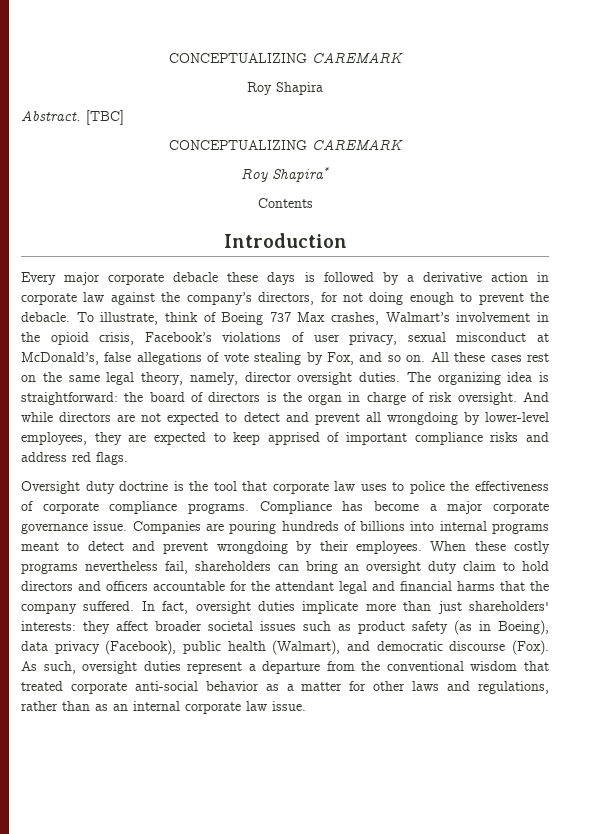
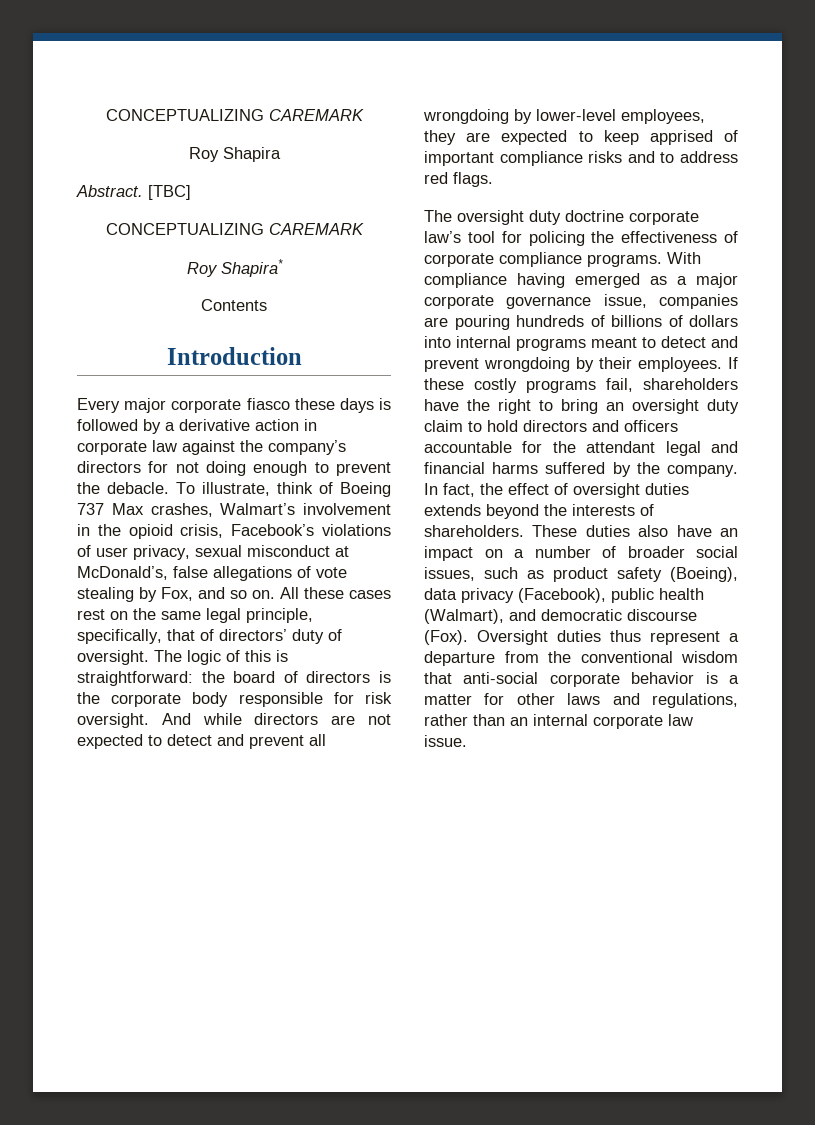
[173,272,219,282] debacle -> [246,398,290,410] fiasco
[258,292,315,305] directors, -> [77,461,141,473] directors
[141,372,533,385] theory, namely, director oversight duties. The organizing idea -> [246,608,313,623] [77,629,342,644] [77,650,271,665] principle, specifically, that of directors’ duty of oversight. The logic of this
[308,392,425,405] organ in charge of -> [111,692,354,707] corporate body responsible for
(549, 437) none -> [660,152,675,163] to
[21,481,445,494] Oversight duty doctrine is the tool that corporate law uses to police -> [424,210,699,225] [424,231,585,246] The oversight duty doctrine corporate law’s tool for policing
[259,501,419,514] Compliance has become -> [667,252,701,264] [424,273,667,288] With compliance having emerged as
[93,521,201,534] issue. Companies -> [603,294,738,309] issue, companies
(406, 526) none -> [668,315,738,327] of dollars
[430,541,467,551] When -> [728,357,738,369] If
[84,561,158,571] nevertheless -> (596, 386) none
[277,564,299,571] can -> [424,399,553,414] have the right to
[500,581,549,591] [21,601,549,614] [21,621,296,634] that the company suffered. In fact, oversight duties implicate more than just shareholders' interests: they affect broader societal issues -> [545,462,738,477] [424,483,689,498] [424,504,654,519] [424,525,738,537] [424,546,738,561] [424,567,475,581] suffered by the company. In fact, the effect of oversight duties extends beyond the interests of shareholders. These duties also have an impact on a number of broader social issues,
[454,620,549,635] (as in Boeing), -> [670,567,738,582] (Boeing),
[21,661,181,674] As such, oversight duties -> [477,630,641,645] Oversight duties thus
[21,681,279,694] treated corporate anti-social behavior as -> [463,672,718,687] anti-social corporate behavior is
[95,704,108,711] as -> (505, 720) none

